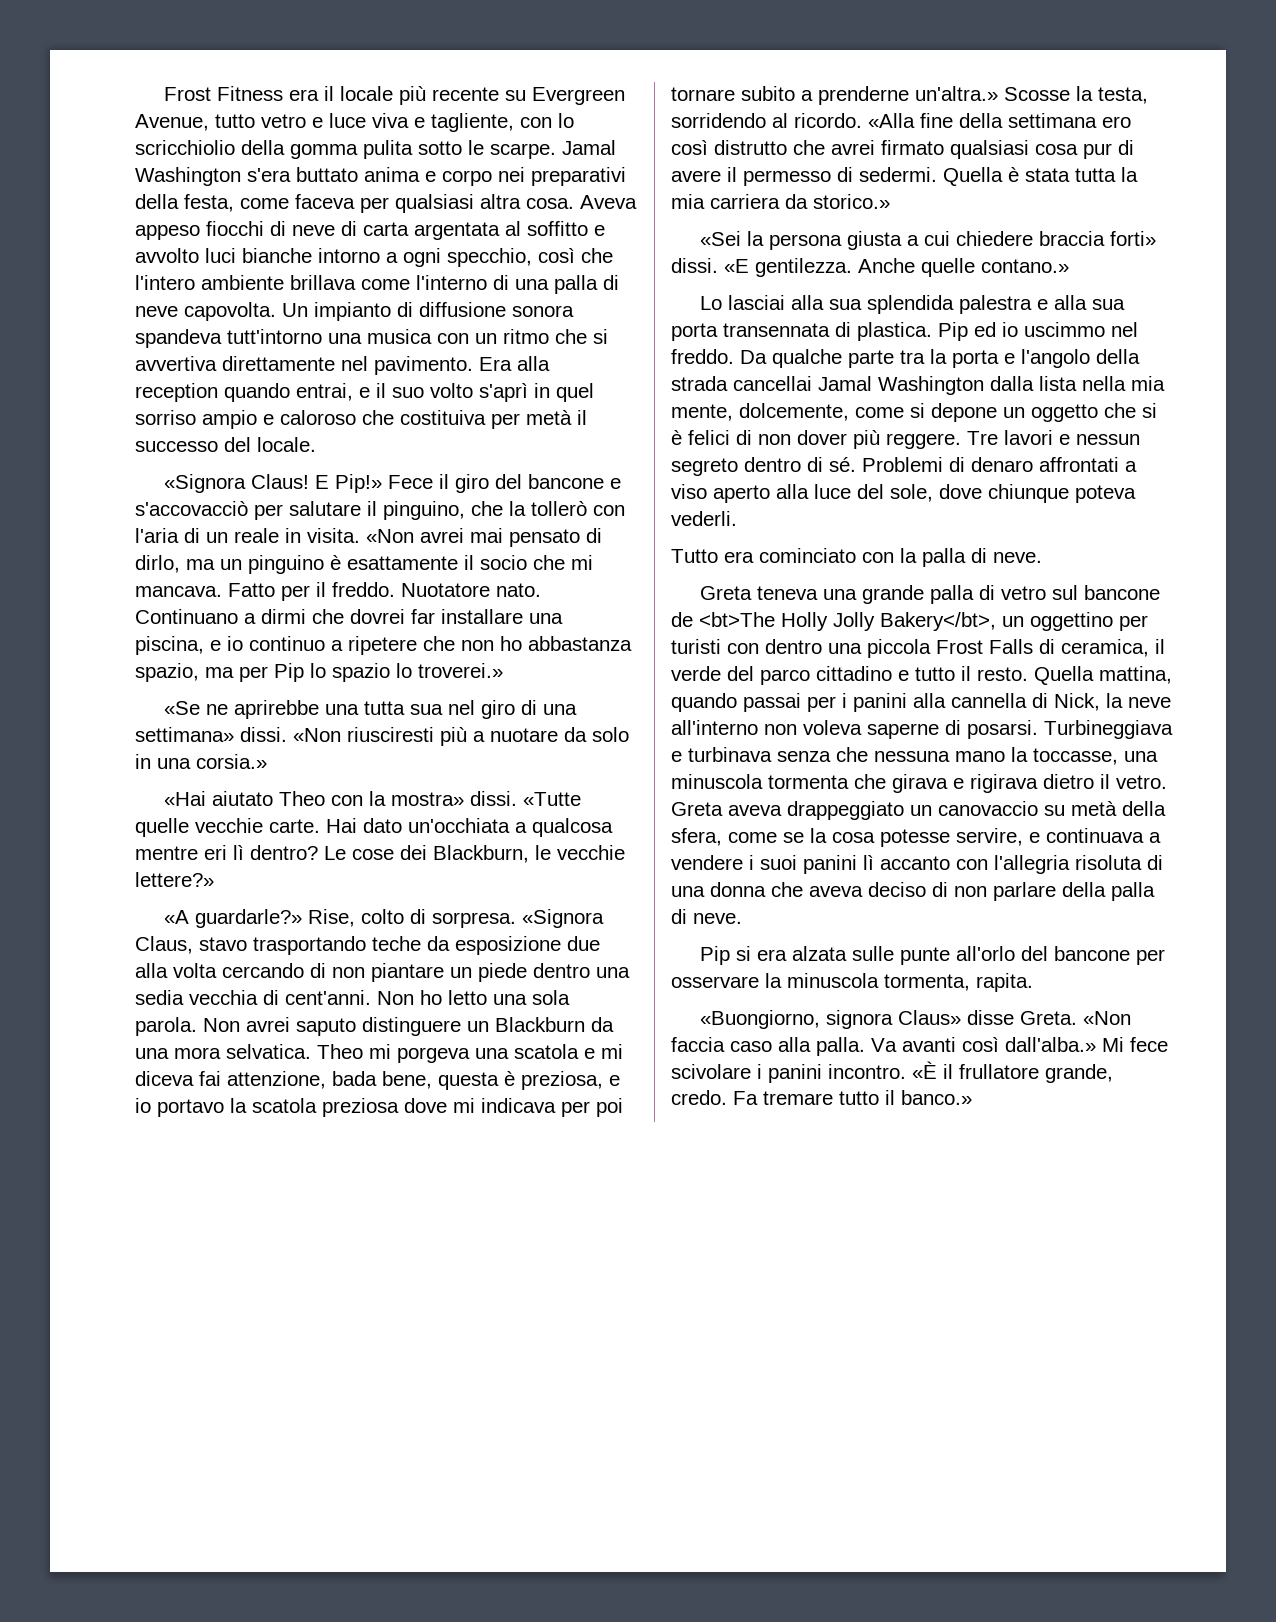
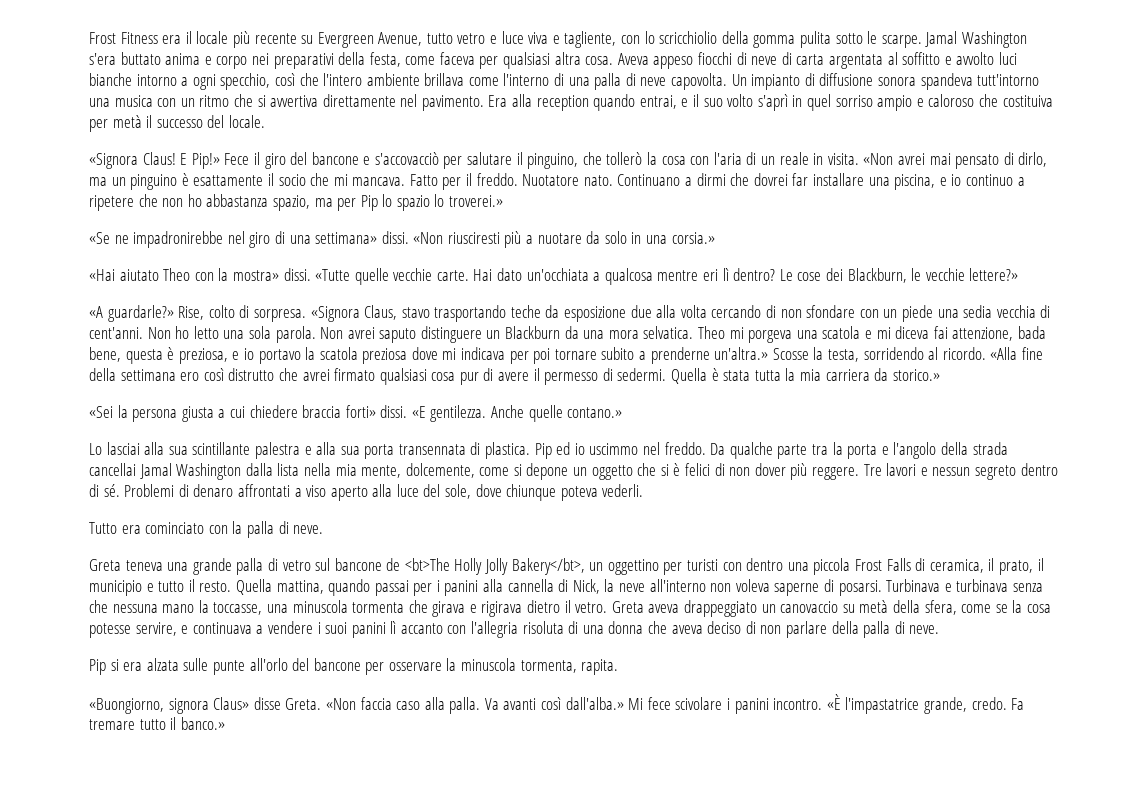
[509,501,587,516] la tollerò -> [606,152,686,165] tollerò la cosa
[234,700,444,719] aprirebbe una tutta sua -> [133,231,224,248] impadronirebbe
[371,963,444,982] piantare -> [806,305,879,318] sfondare con
[533,963,590,978] dentro -> (933, 313) none
[867,295,955,314] splendida -> [192,442,251,455] scintillante
[671,666,892,685] verde del parco cittadino -> [998,558,1044,575] [89,580,142,596] prato, il municipio
[1044,720,1173,739] Turbineggiava -> [886,579,941,592] Turbinava
[943,1064,1039,1079] il frullatore -> [845,697,920,714] l'impastatrice

